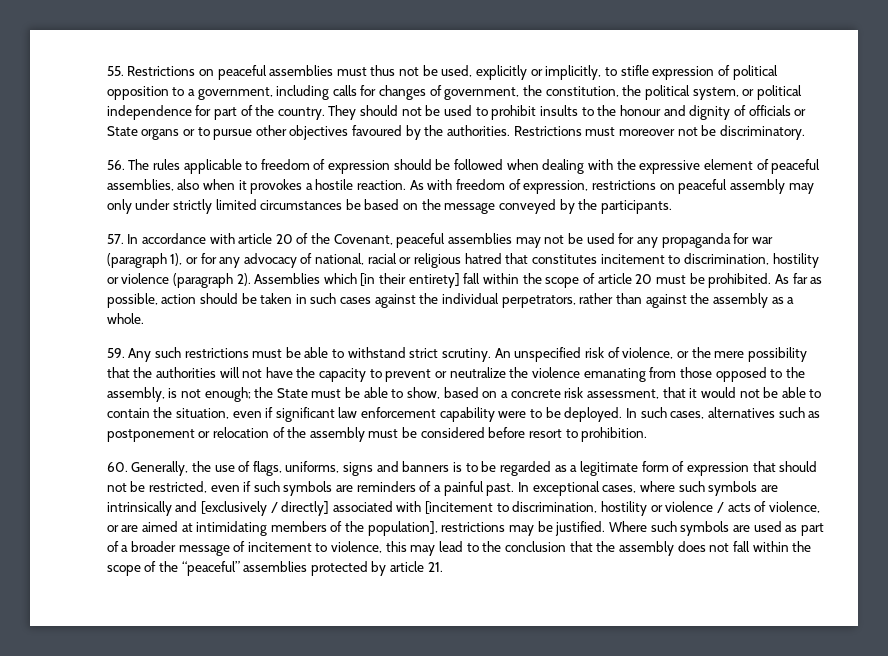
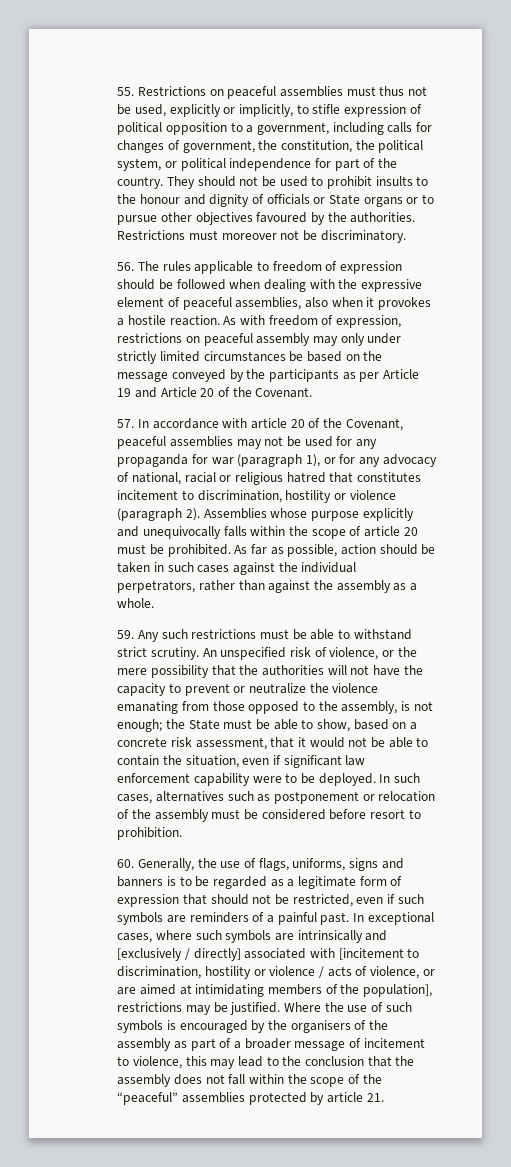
[600,200,672,214] participants. -> [268,369,419,382] [117,387,313,398] participants as per Article 19 and Article 20 of the Covenant.
[323,273,481,288] which [in their entirety] fall -> [270,508,414,521] [117,526,247,539] whose purpose explicitly and unequivocally falls
[650,521,782,536] such symbols are used -> [324,1002,412,1012] [117,1020,388,1033] [117,1038,172,1051] the use of such symbols is encouraged by the organisers of the assembly

